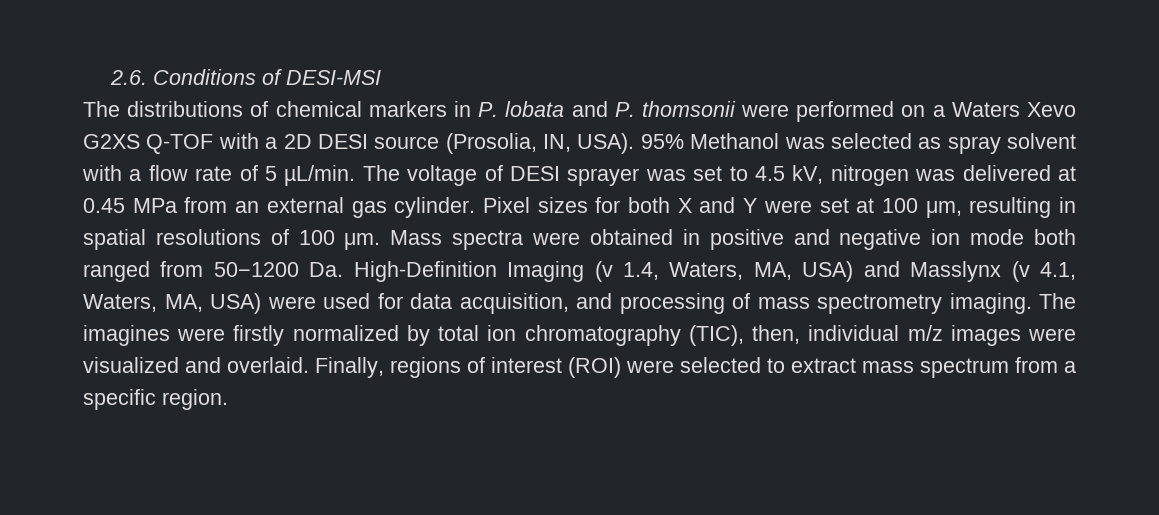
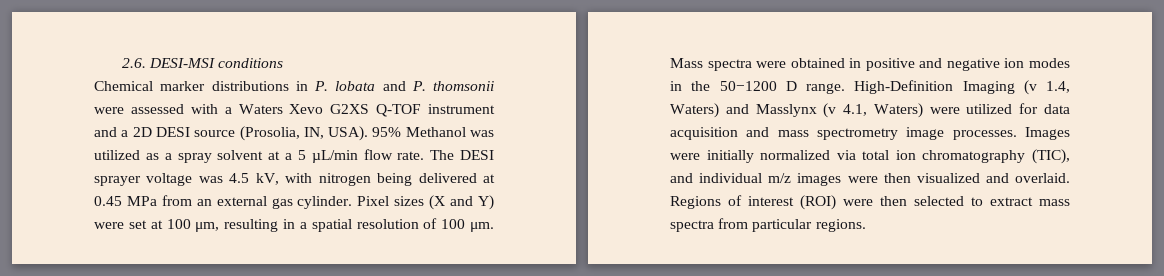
[152,69,282,85] Conditions of -> (146, 63) none
[83,101,447,117] // The distributions of chemical markers -> [218,58,284,68] [94,81,289,91] conditions // Chemical marker distributions
[796,101,926,122] performed on -> [130,104,218,114] assessed with
[218,133,259,149] with -> [428,104,495,114] [94,127,117,137] instrument and
[830,133,1076,154] [82,165,956,186] selected as spray solvent with a flow rate of 5 µL/min. The voltage of DESI sprayer was set to 4.5 kV, nitrogen was -> [94,149,494,163] [94,173,413,186] utilized as a spray solvent at a 5 µL/min flow rate. The DESI sprayer voltage was 4.5 kV, with nitrogen being
[595,197,758,213] for both X and Y -> [429,195,495,210] (X and Y)
[83,229,261,250] spatial resolutions -> [299,219,419,232] a spatial resolution
[970,229,1076,245] [83,261,344,282] mode both ranged from 50−1200 Da. -> [1029,58,1070,68] [670,81,845,94] modes in the 50−1200 D range.
[669,261,854,282] Waters, MA, USA) -> [670,103,719,118] Waters)
[83,293,1076,314] [83,325,430,346] Waters, MA, USA) were used for data acquisition, and processing of mass spectrometry imaging. The imagines were firstly normalized by -> [873,103,1070,118] [670,127,1070,140] [670,150,856,163] Waters) were utilized for data acquisition and mass spectrometry image processes. Images were initially normalized via
[752,325,801,344] then, -> [670,173,693,183] and
(1077, 334) none -> [883,173,911,183] then
[315,357,461,378] Finally, regions -> [670,196,721,209] Regions
(674, 366) none -> [880,196,907,206] then
[920,357,1076,378] [83,389,228,410] spectrum from a specific region. -> [670,218,866,232] spectra from particular regions.

